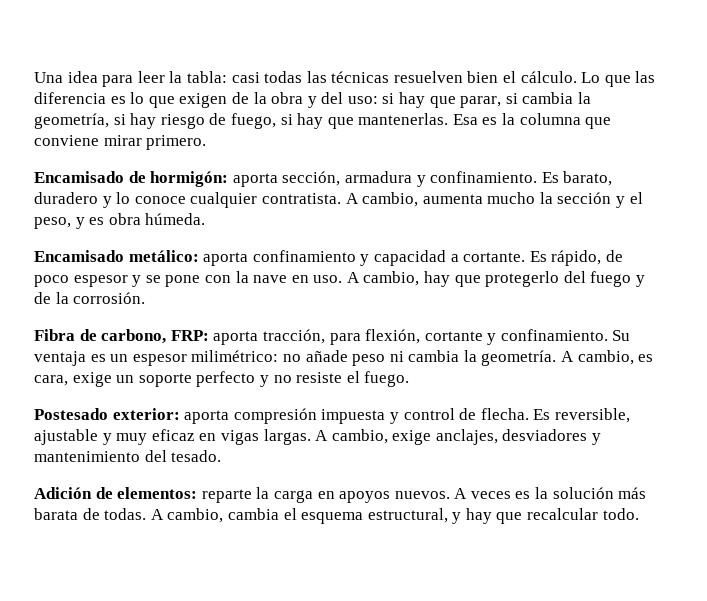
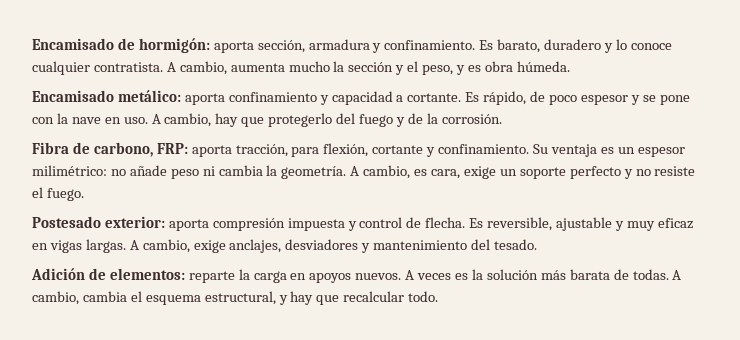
[34,71,656,87] [34,92,592,108] [34,113,612,129] [34,135,207,150] Una idea para leer la tabla: casi todas las técnicas resuelven bien el cálculo. Lo que las diferencia es lo que exigen de la obra y del uso: si hay que parar, si cambia la geometría, si hay riesgo de fuego, si hay que mantenerlas. Esa es la columna que conviene mirar primero. // -> (32, 44) none

